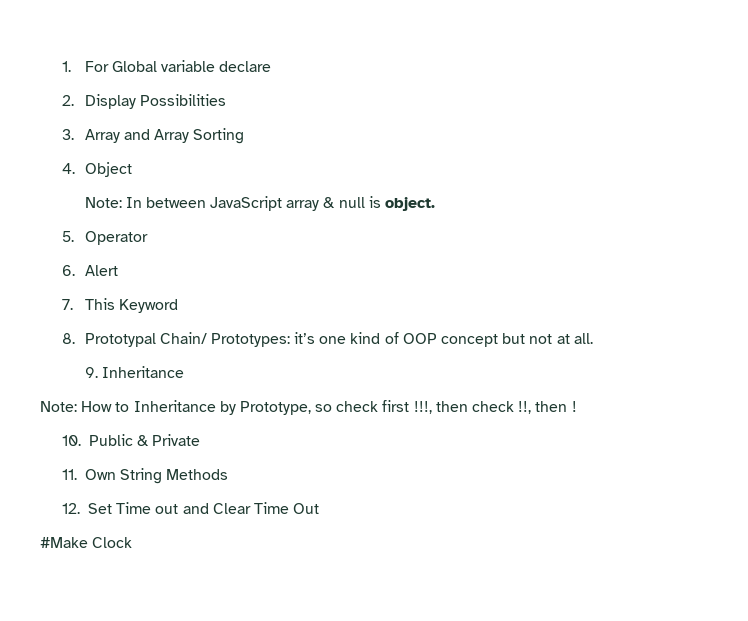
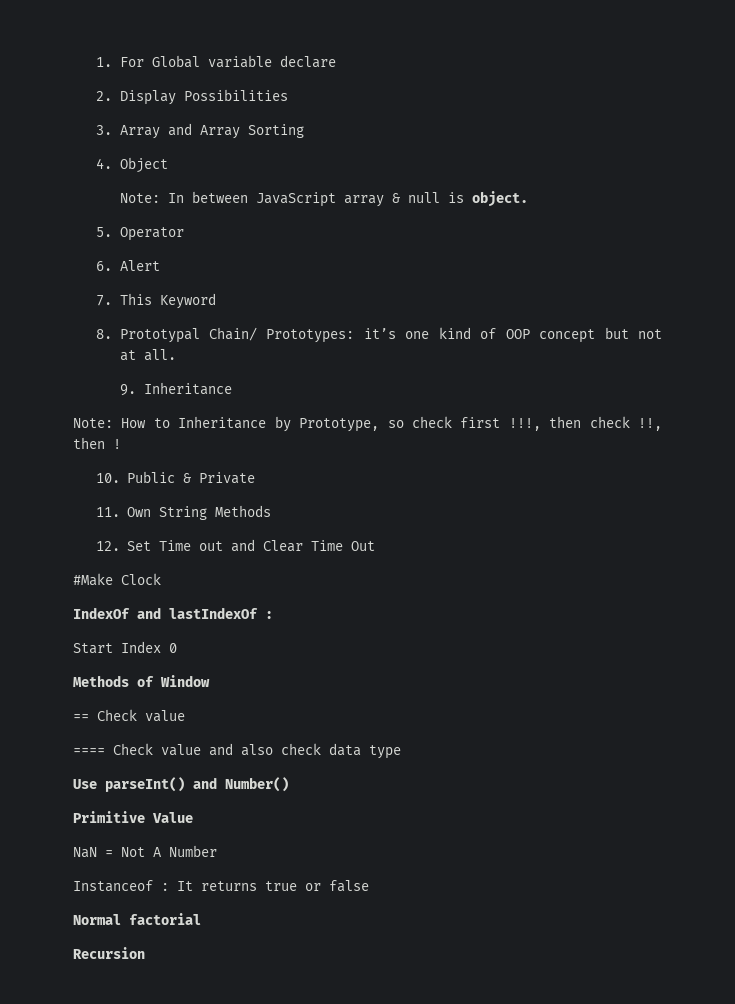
(133, 542) none -> [73,607,273,619] [73,641,177,654] [73,675,210,687] [73,709,185,722] [73,743,401,759] [73,777,289,792] [73,811,193,823] [73,845,217,858] [73,880,369,892] [73,913,201,925] [73,947,145,959] // IndexOf and lastIndexOf : // Start Index 0 // Methods of Window // == Check value // ==== Check value and also check data type // Use parseInt() and Number() // Primitive Value // NaN = Not A Number // Instanceof : It returns true or false // Normal factorial // Recursion

